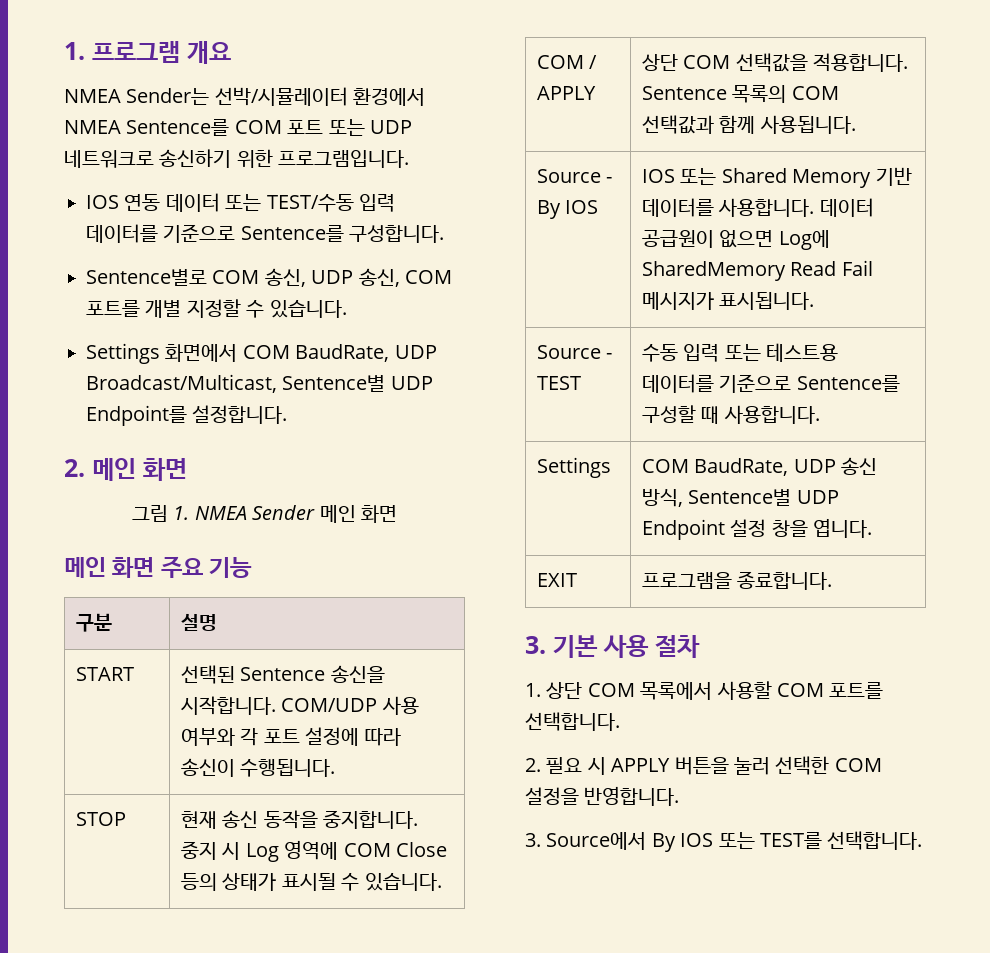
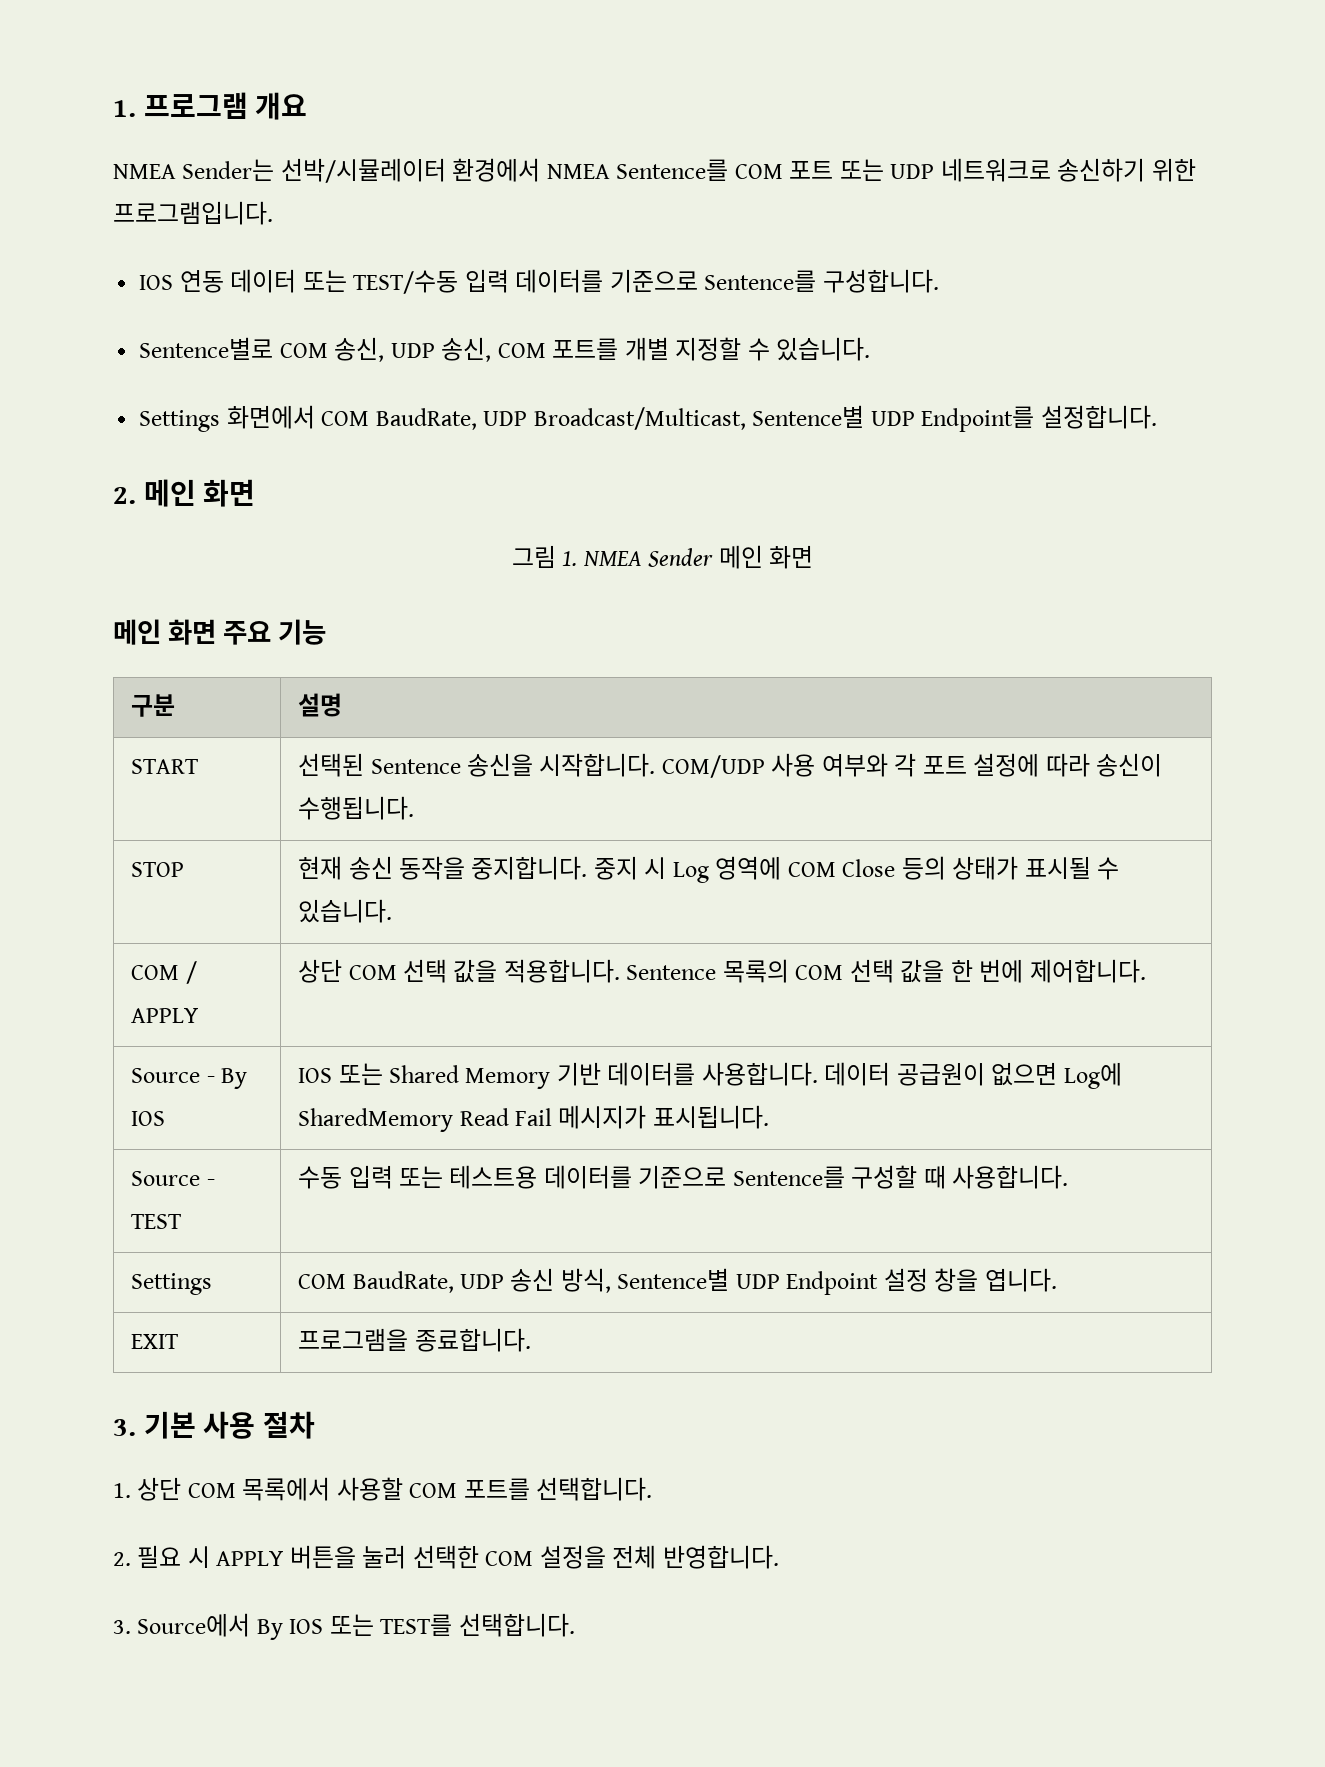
[735,53,808,72] 선택값을 -> [402,959,498,983] 선택 값을
[642,115,856,134] 선택값과 함께 사용됩니다. -> [849,959,1146,983] 선택 값을 한 번에 제어합니다.
(579, 796) none -> [612,1545,657,1569] 전체

